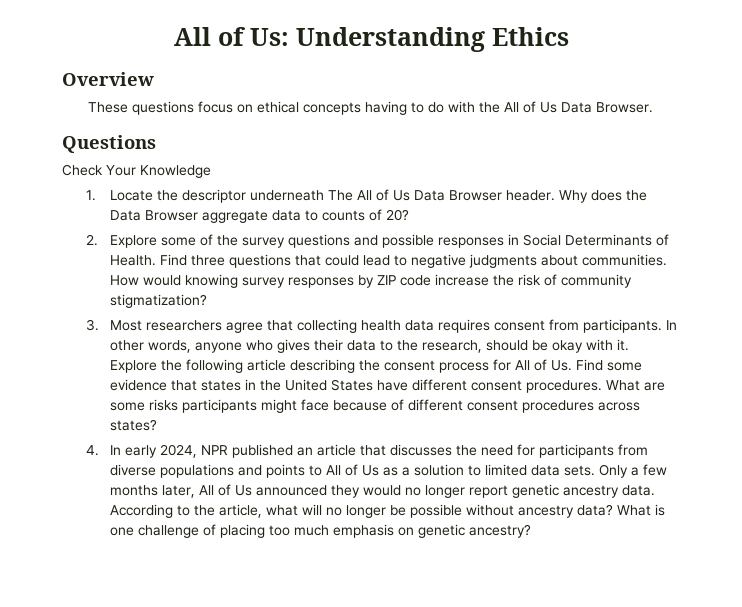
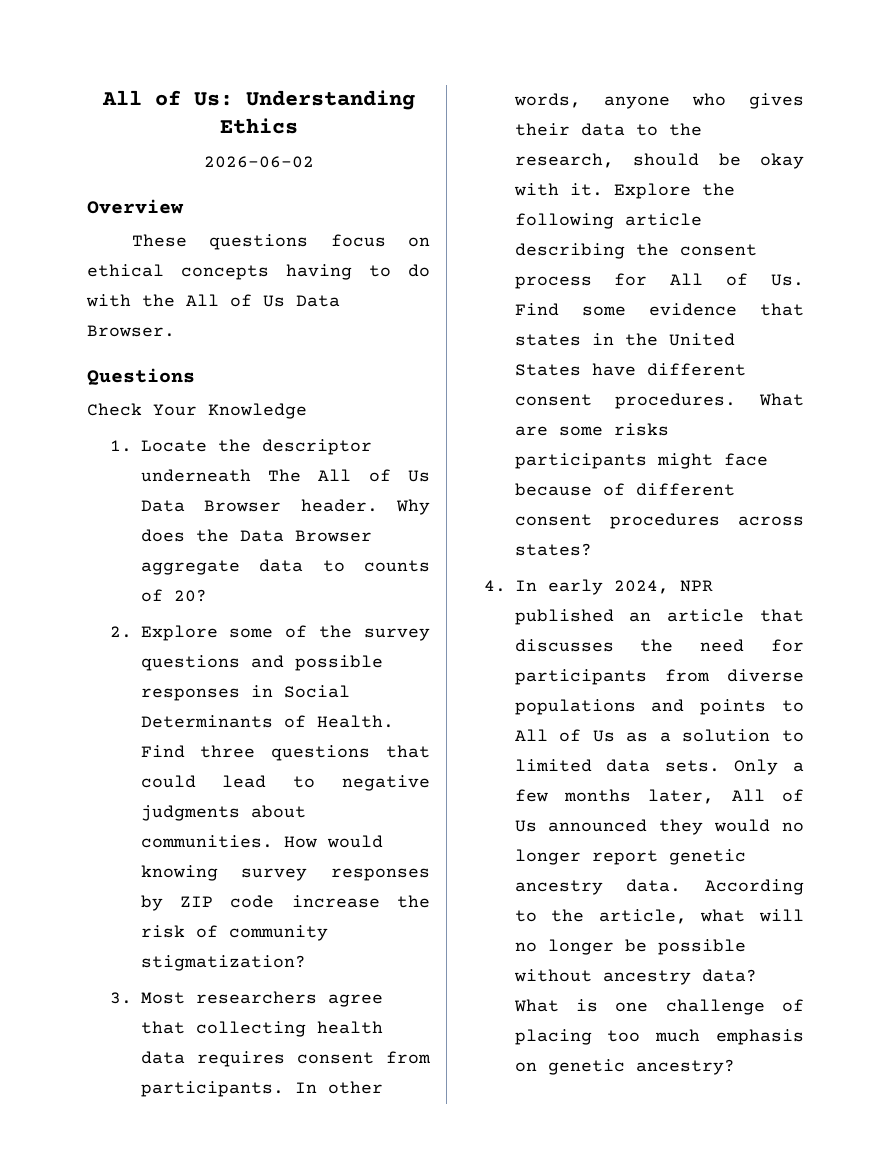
(569, 36) none -> [203,156,314,168] // 2026-06-02

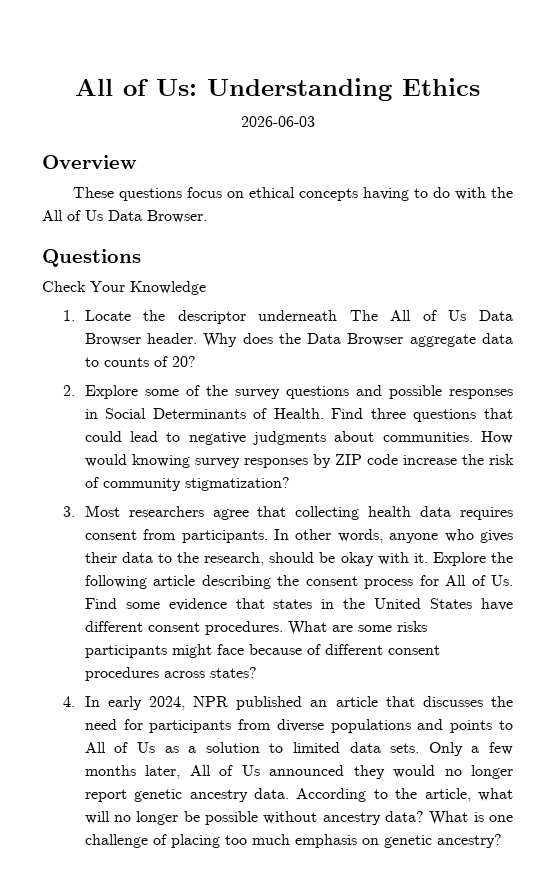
[203,156,314,168] 2026-06-02 -> [240,116,315,127] 2026-06-03

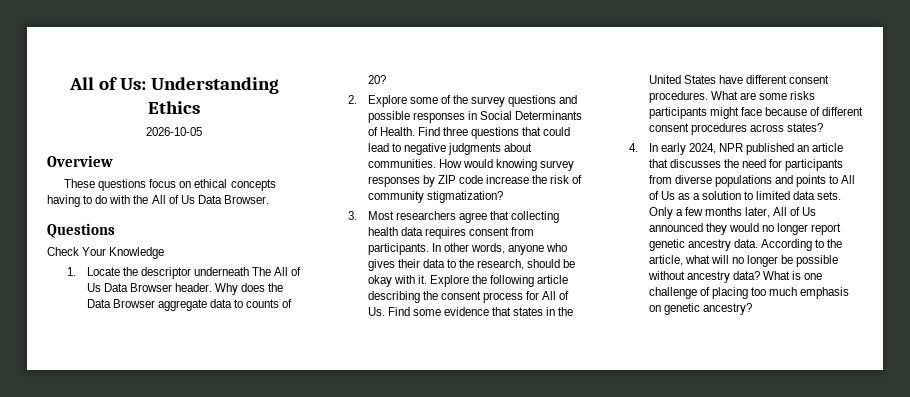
[240,116,315,127] 2026-06-03 -> [146,127,202,136] 2026-10-05

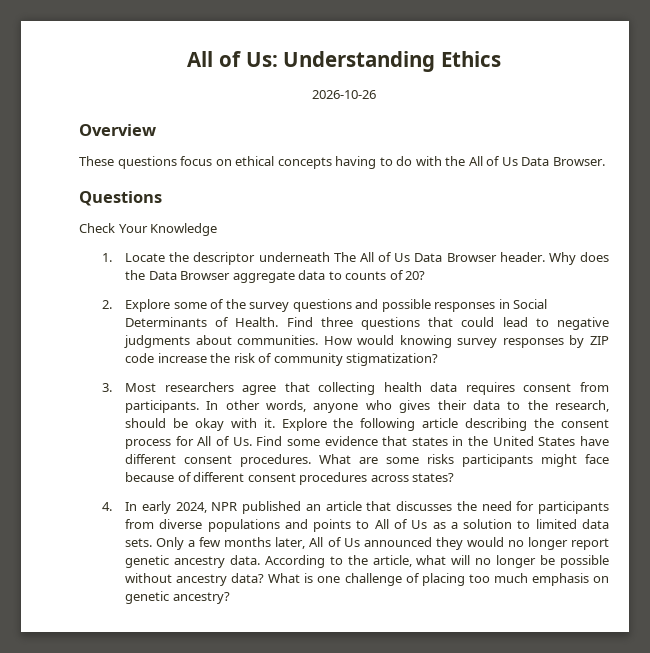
[146,127,202,136] 2026-10-05 -> [312,90,376,99] 2026-10-26

